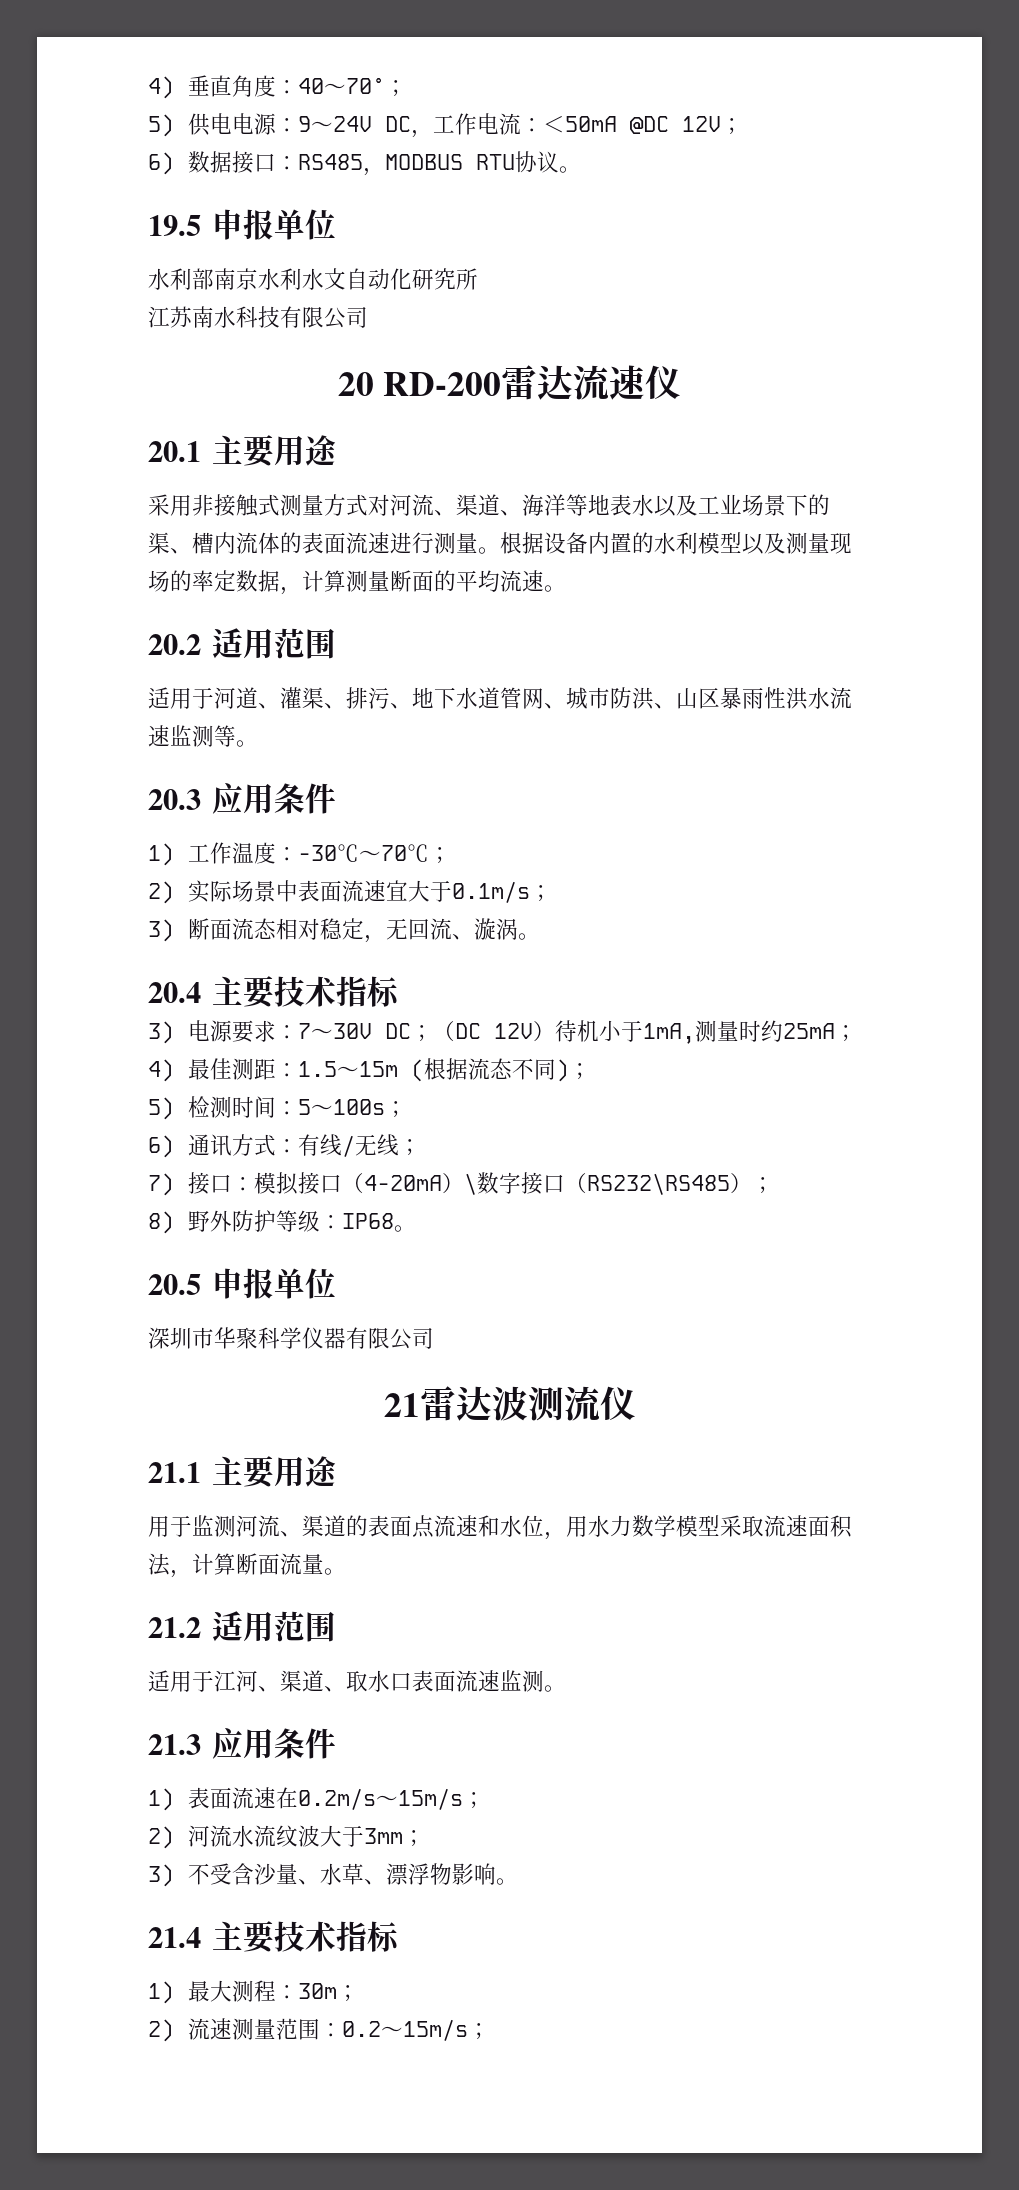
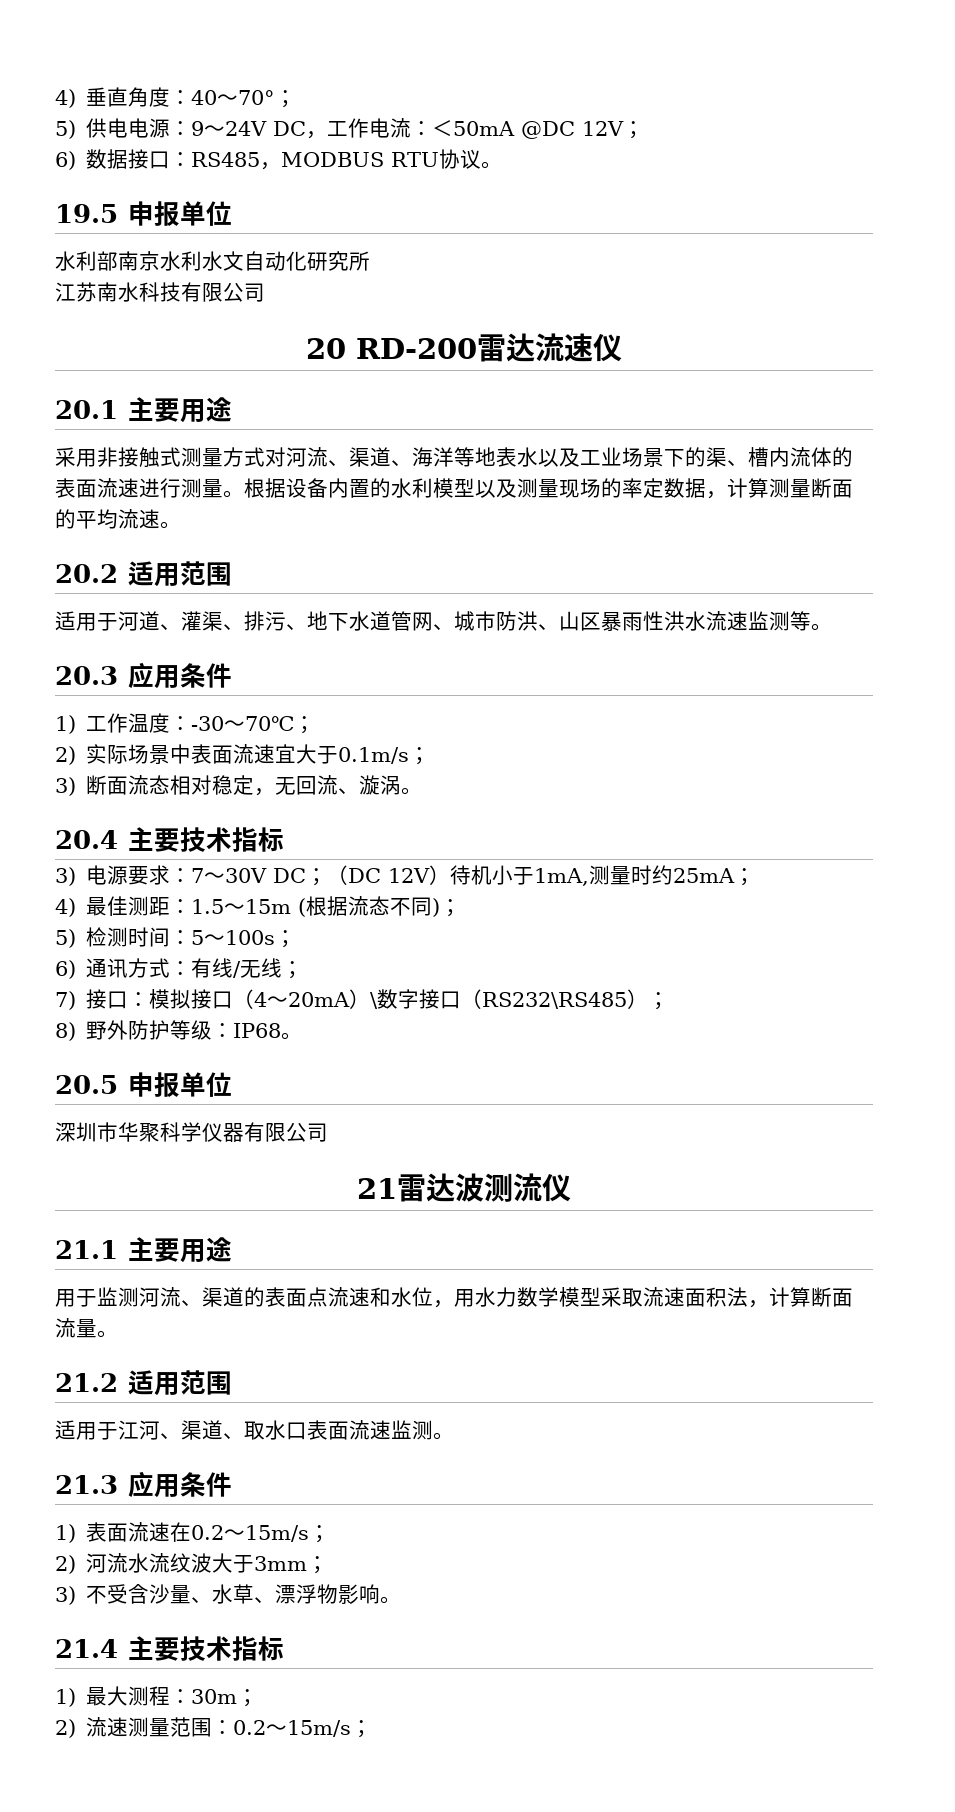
[297,844,359,862] -30℃ -> [191,716,225,731] -30
[363,1175,442,1191] 4-20mA -> [254,992,351,1007] 4～20mA
[297,1788,376,1810] 0.2m/s -> [191,1525,225,1540] 0.2

